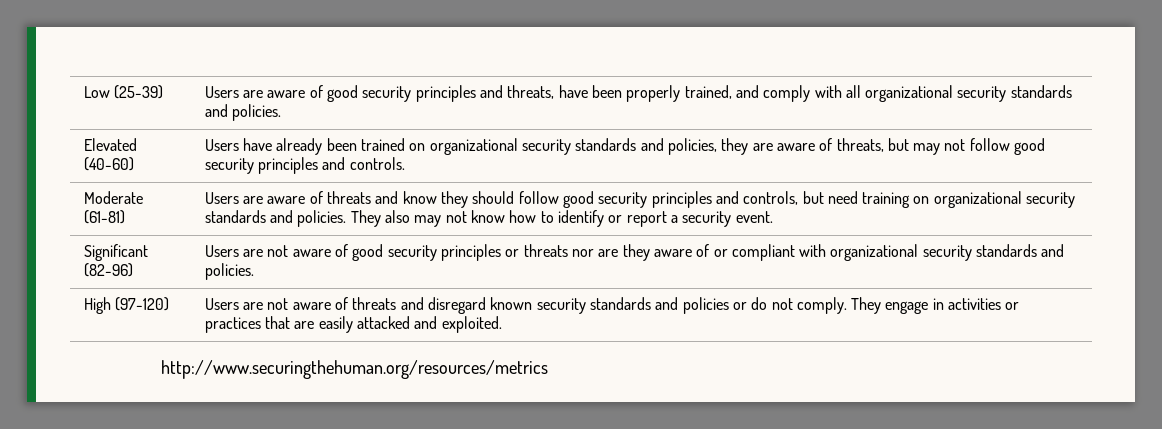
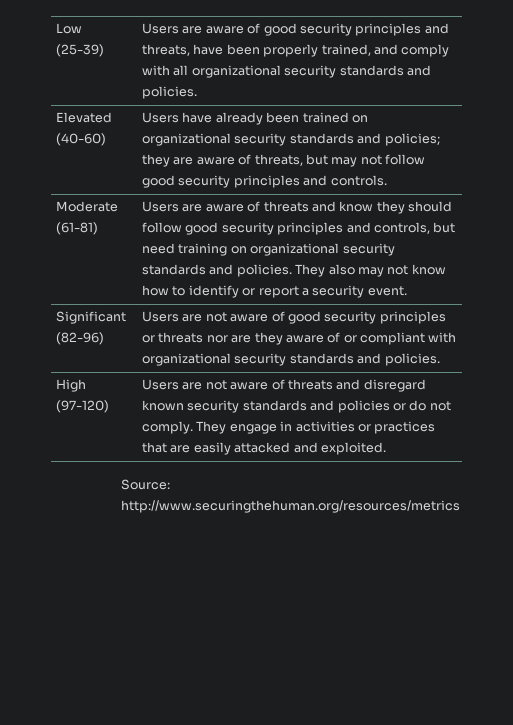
[667,138,717,155] policies, -> [384,133,440,146] policies;
(502, 324) none -> [121,479,171,490] Source:

